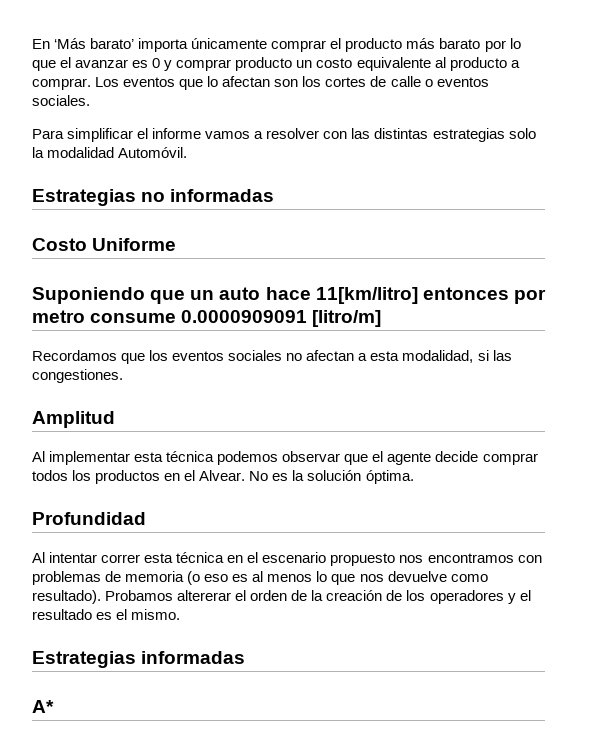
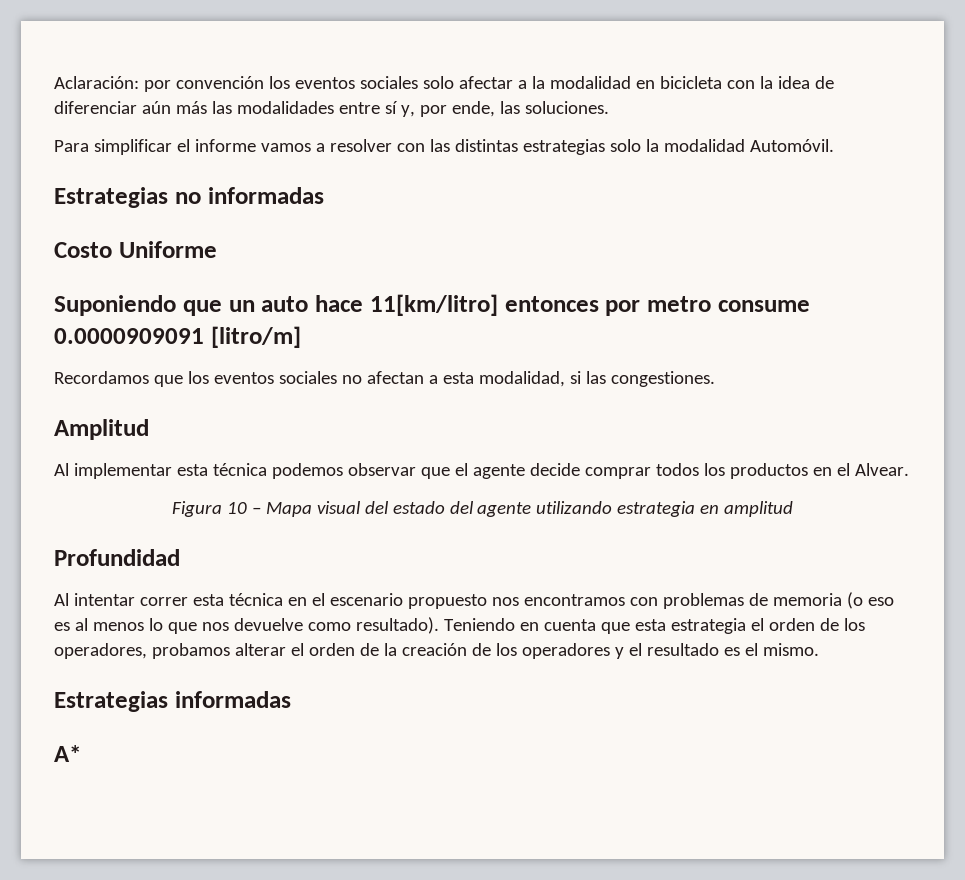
[32,38,521,52] [32,57,520,71] [32,76,489,90] [32,95,90,106] En ‘Más barato’ importa únicamente comprar el producto más barato por lo que el avanzar es 0 y comprar producto un costo equivalente al producto a comprar. Los eventos que lo afectan son los cortes de calle o eventos sociales. -> [54,76,834,92] [54,101,609,117] Aclaración: por convención los eventos sociales solo afectar a la modalidad en bicicleta con la idea de diferenciar aún más las modalidades entre sí y, por ende, las soluciones.
[249,470,414,484] No es la solución óptima. -> [171,501,794,517] // Figura 10 – Mapa visual del estado del agente utilizando estrategia en amplitud
[105,590,232,601] Probamos altererar -> [443,618,865,634] [54,643,286,659] Teniendo en cuenta que esta estrategia el orden de los operadores, probamos alterar

